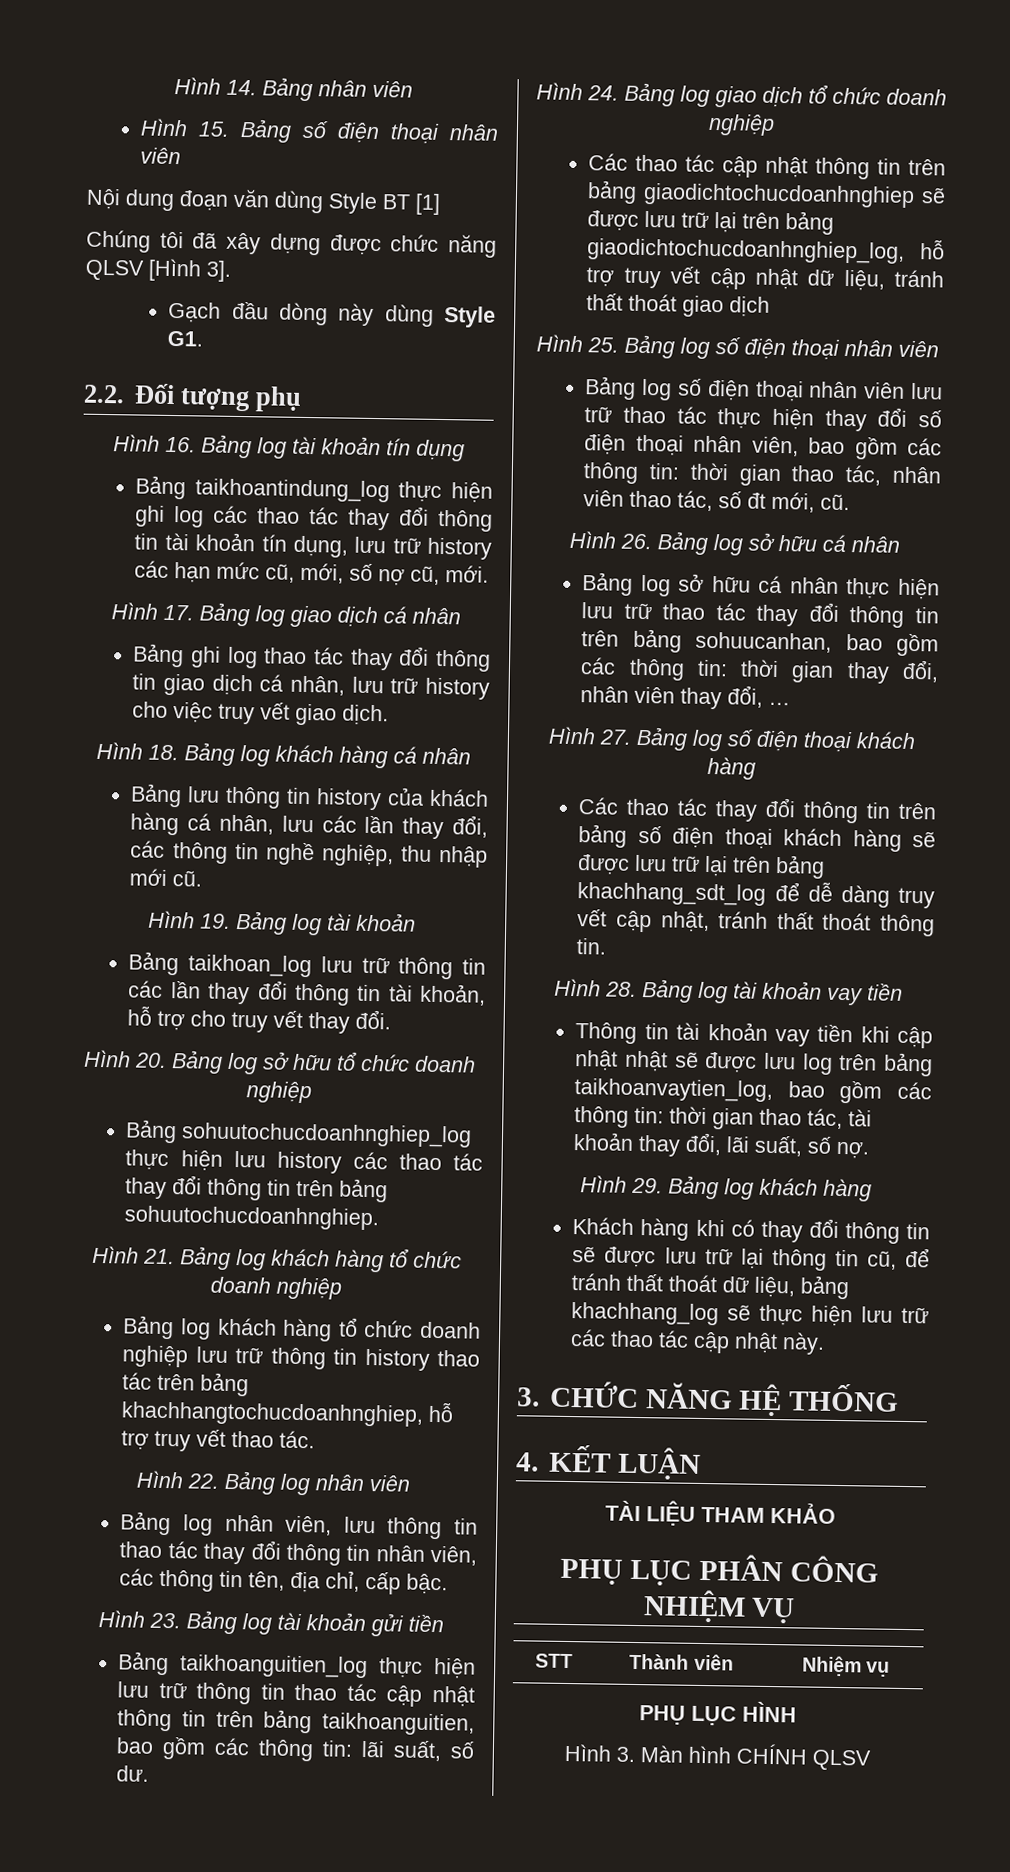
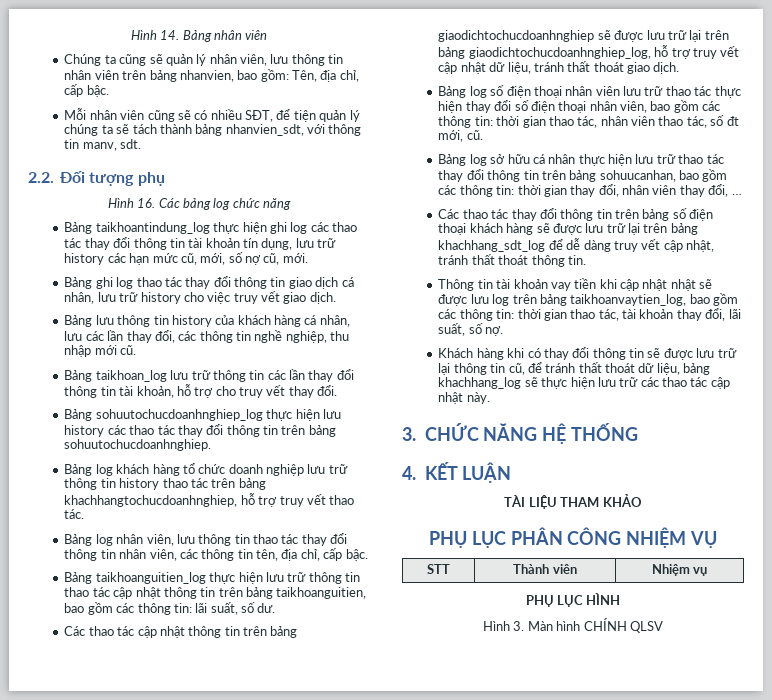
[140,118,499,144] [140,147,182,165] [86,188,441,215] [86,229,498,258] [85,258,231,282] [168,301,496,328] [167,330,204,347] Hình 15. Bảng số điện thoại nhân viên // Nội dung đoạn văn dùng Style BT [1] // Chúng tôi đã xây dựng được chức năng QLSV [Hình 3]. // Gạch đầu dòng này dùng Style G1. -> [64,54,344,66] [64,69,359,82] [64,84,109,97] [64,108,360,122] [64,124,362,136] [64,139,142,151] Chúng ta cũng sẽ quản lý nhân viên, lưu thông tin nhân viên trên bảng nhanvien, bao gồm: Tên, địa chỉ, cấp bậc. // Mỗi nhân viên cũng sẽ có nhiều SĐT, để tiện quản lý chúng ta sẽ tách thành bảng nhanvien_sdt, với thông tin manv, sdt.
[200,434,465,462] Bảng log tài khoản tín dụng -> [158,198,292,210] Các bảng log chức năng
[110,602,461,628] // Hình 17. Bảng log giao dịch cá nhân -> (308, 258) none
[96,741,471,769] // Hình 18. Bảng log khách hàng cá nhân -> (336, 298) none
[147,910,416,936] // Hình 19. Bảng log tài khoản -> (137, 350) none
[83,1049,476,1075] [245,1081,312,1104] // Hình 20. Bảng log sở hữu tổ chức doanh nghiệp -> (338, 390) none
[91,1245,462,1273] [209,1276,342,1300] // Hình 21. Bảng log khách hàng tổ chức doanh nghiệp -> (212, 445) none
[135,1470,410,1496] // Hình 22. Bảng log nhân viên -> (85, 514) none
[97,1610,444,1637] // Hình 23. Bảng log tài khoản gửi tiền -> (368, 555) none
[536,82,947,108] [707,113,775,136] // Hình 24. Bảng log giao dịch tổ chức doanh nghiệp -> (276, 608) none
[729,296,771,317] [536,334,939,360] dịch // Hình 25. Bảng log số điện thoại nhân viên -> [653,62,680,74] dịch.
[569,530,900,556] // Hình 26. Bảng log sở hữu cá nhân -> (483, 135) none
[548,726,916,753] [707,756,756,780] // Hình 27. Bảng log số điện thoại khách hàng -> (742, 194) none
[554,978,903,1006] // Hình 28. Bảng log tài khoản vay tiền -> (586, 260) none
[579,1175,872,1202] // Hình 29. Bảng log khách hàng -> (504, 331) none

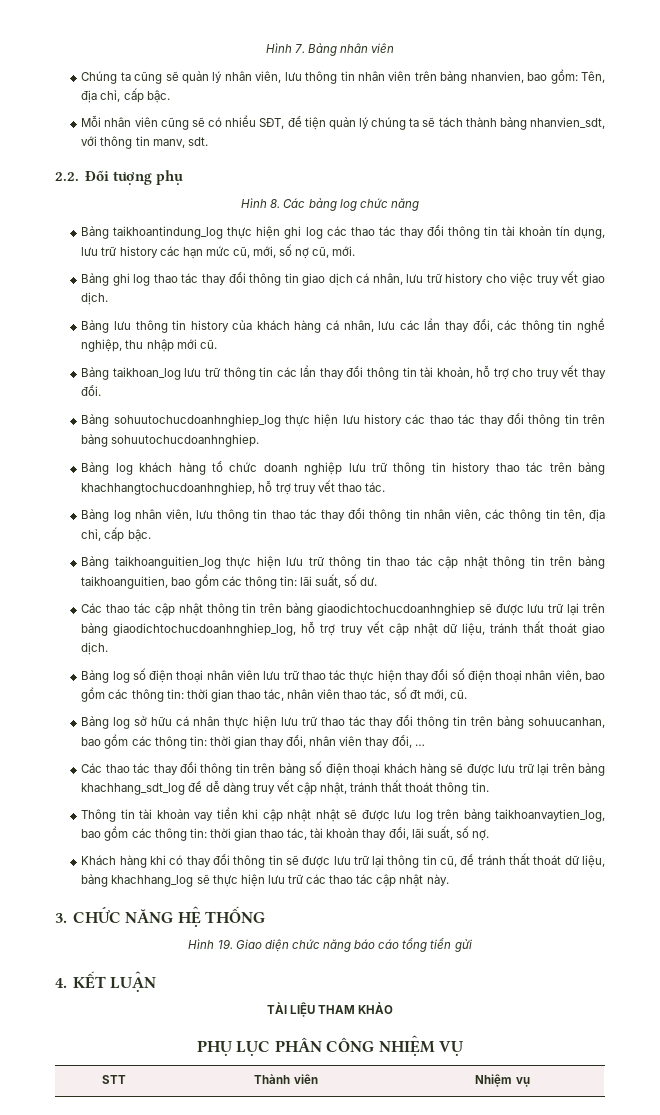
[130,30,180,40] Hình 14. -> [265,43,305,53] Hình 7.
[137,198,156,208] 16. -> [270,199,281,208] 8.
(638, 432) none -> [188,938,472,952] // Hình 19. Giao diện chức năng báo cáo tổng tiển gửi
[525,593,621,607] [483,618,663,633] // PHỤ LỤC HÌNH // Hình 3. Màn hình CHÍNH QLSV -> (530, 1082) none

